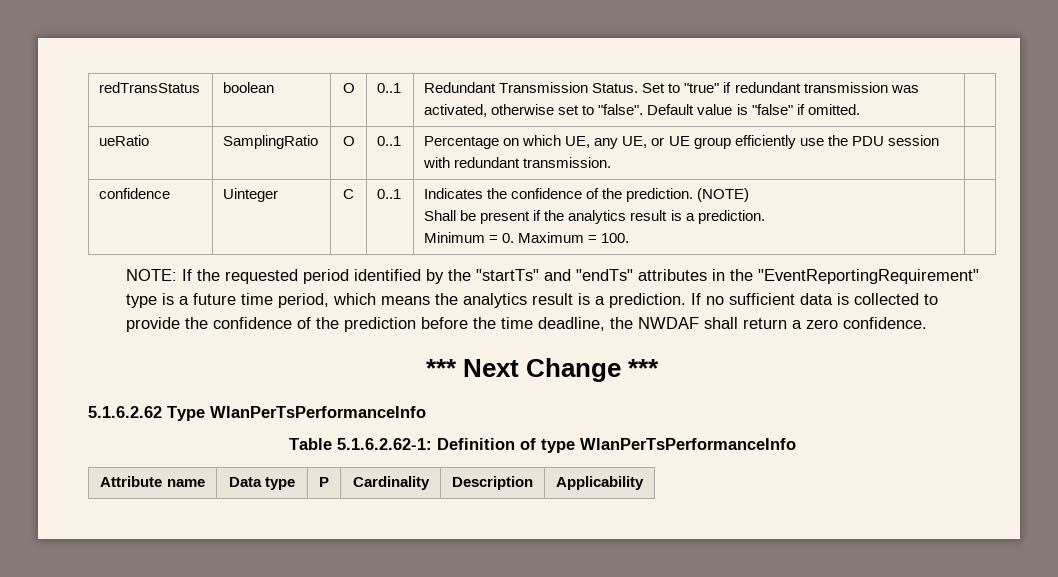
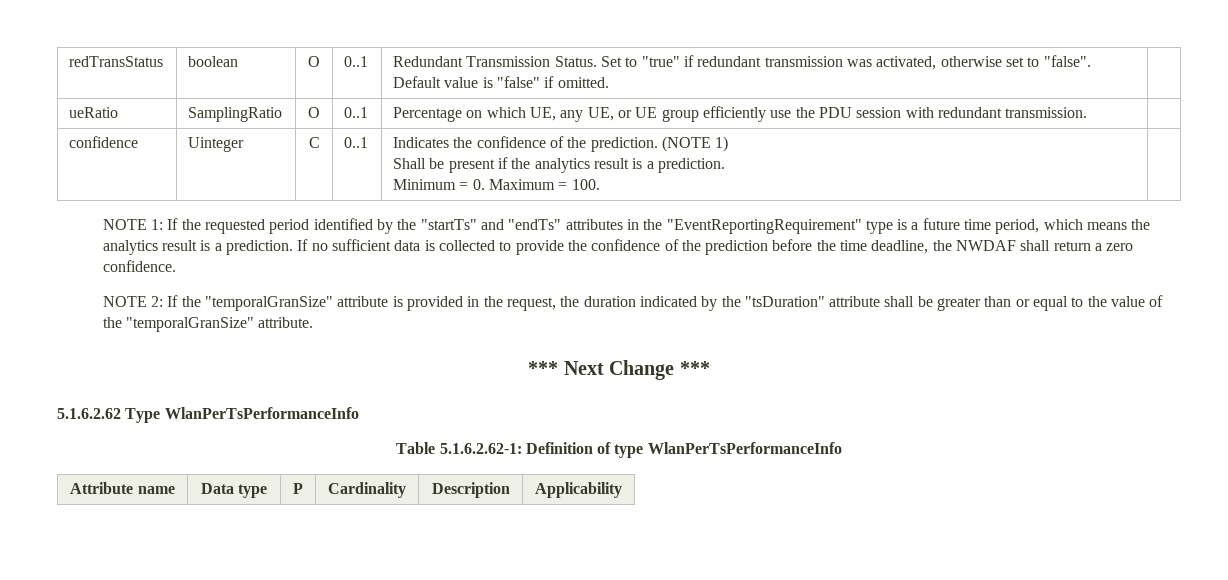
[697,188,750,202] (NOTE) -> [662,136,729,152] (NOTE 1)
[126,269,178,281] NOTE: -> [102,219,164,230] NOTE 1:
(928, 323) none -> [102,295,1164,311] [102,317,314,332] // NOTE 2: If the "temporalGranSize" attribute is provided in the request, the duration indicated by the "tsDuration" attribute shall be greater than or equal to the value of the "temporalGranSize" attribute.

